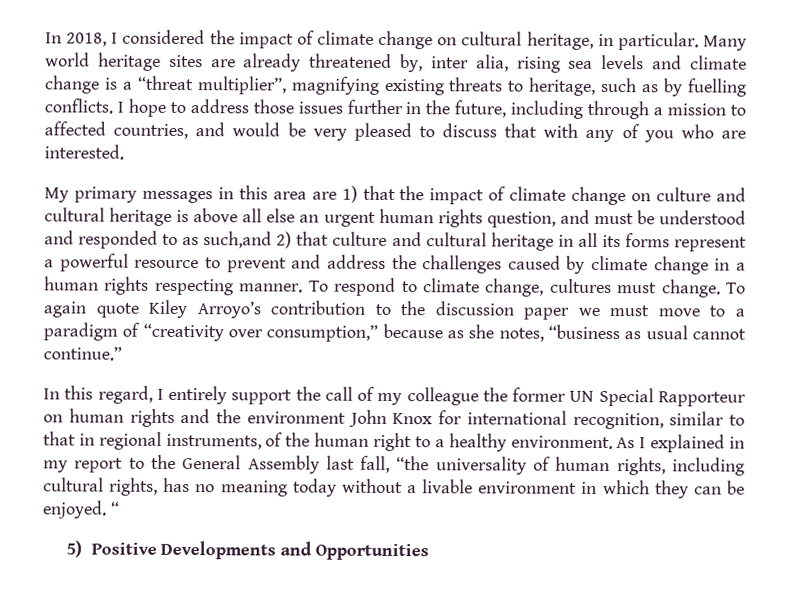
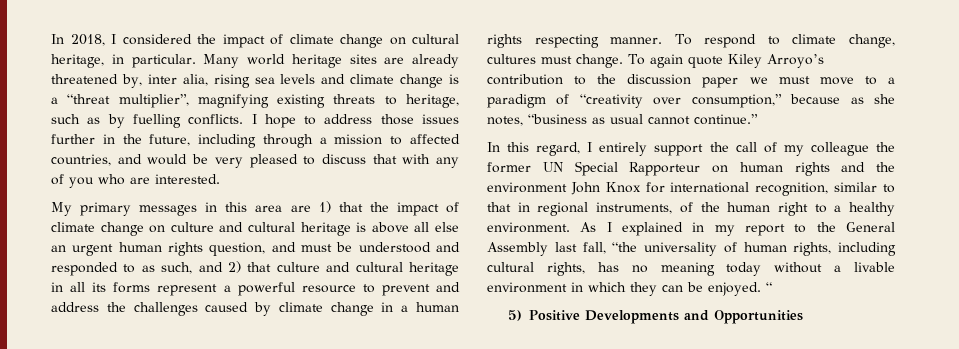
[203,231,273,249] such,and -> [161,262,223,274] such, and

